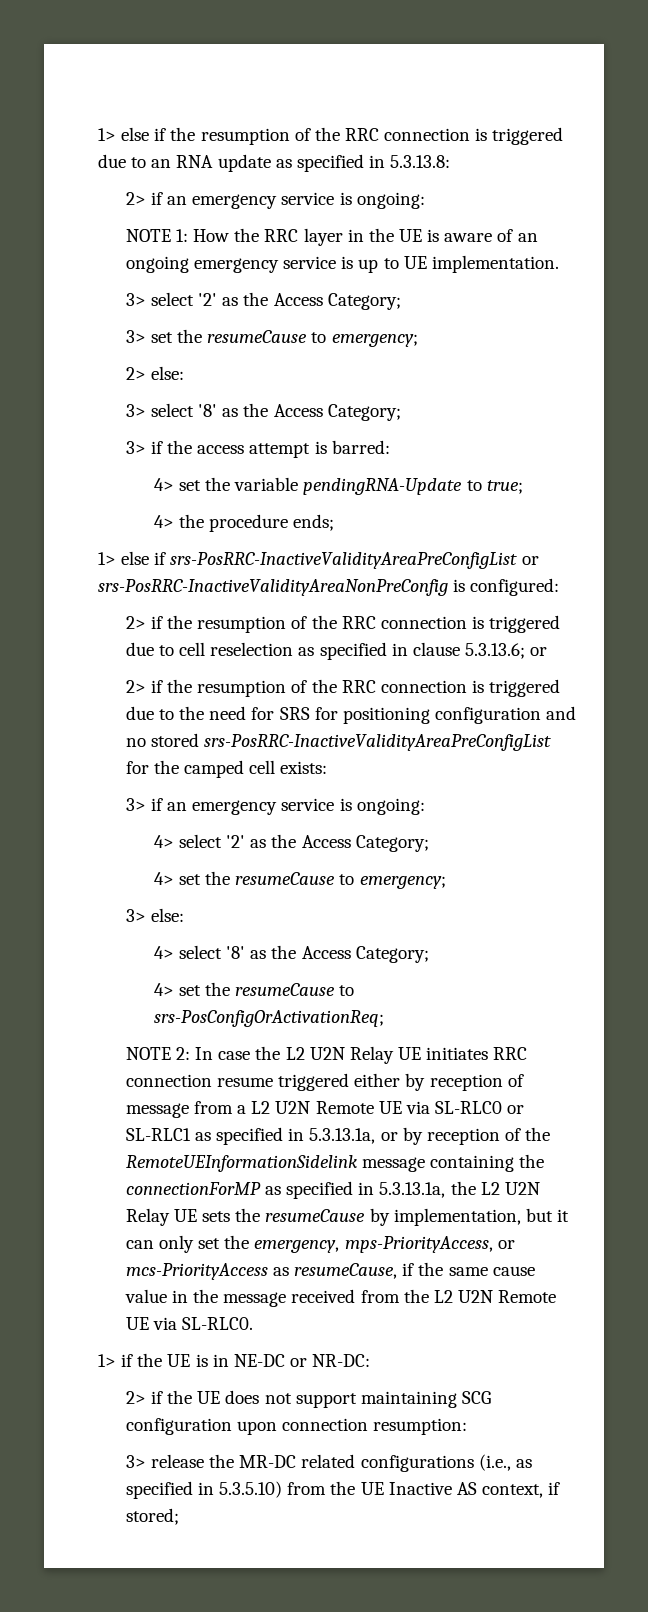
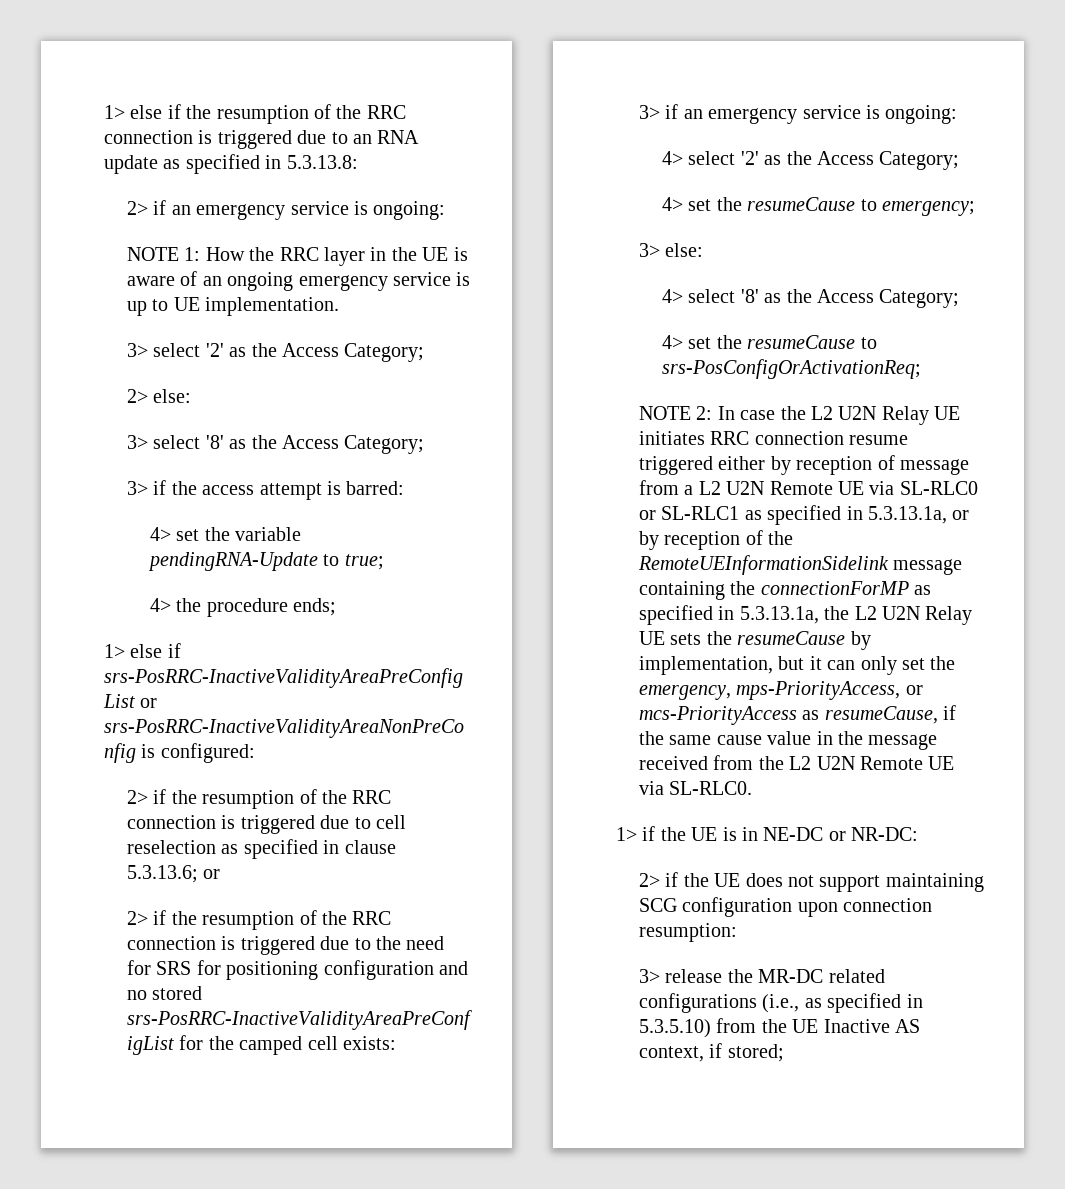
[125,329,418,347] // 3> set the resumeCause to emergency; -> (425, 352) none

